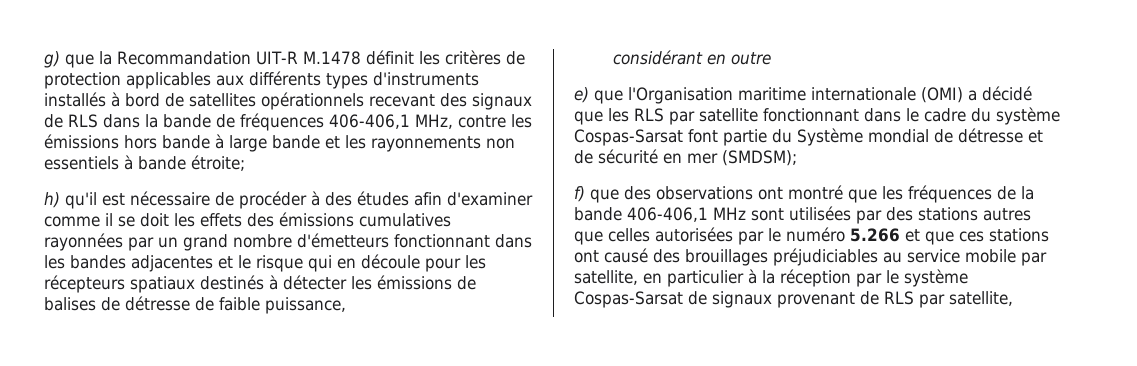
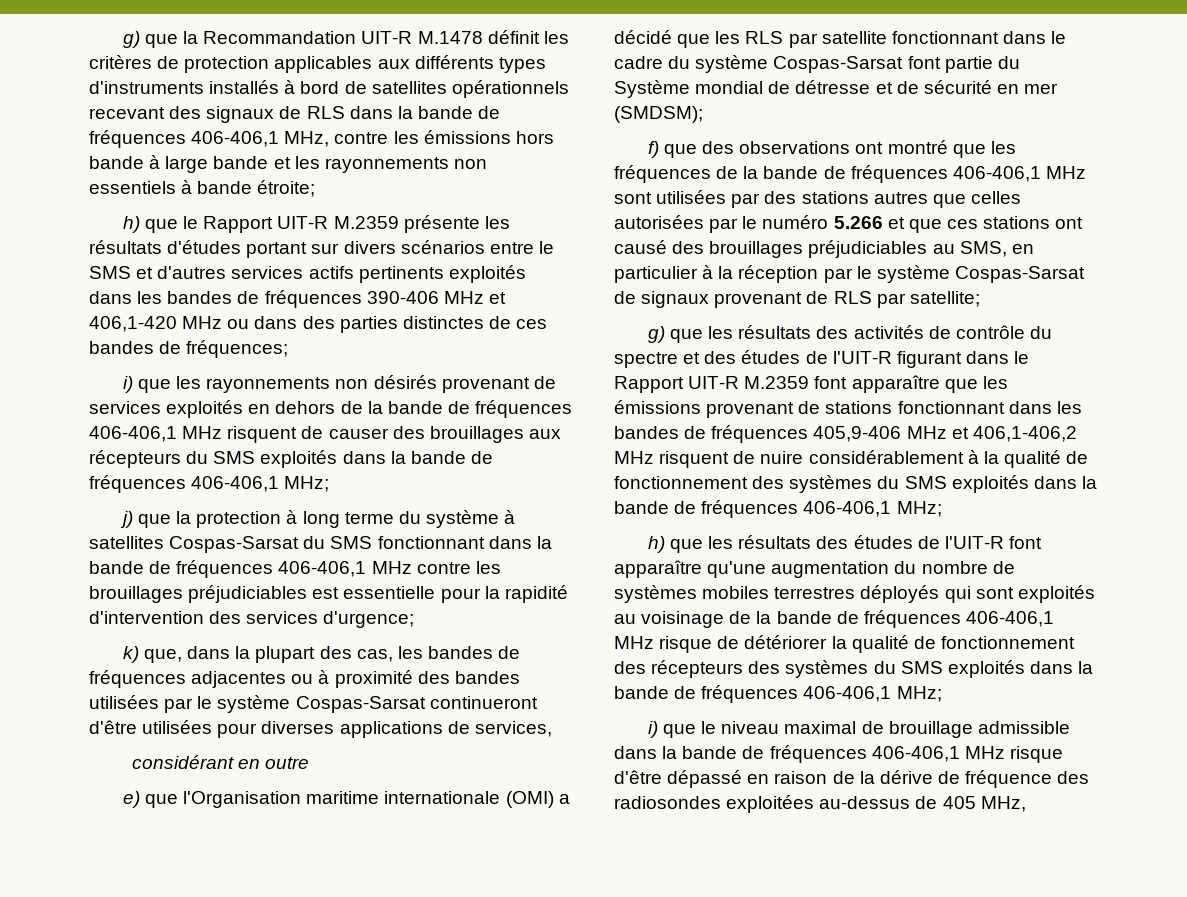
[65,191,533,209] [44,212,451,227] [44,233,532,251] [44,254,486,272] [44,275,476,293] [44,296,346,314] qu'il est nécessaire de procéder à des études afin d'examiner comme il se doit les effets des émissions cumulatives rayonnées par un grand nombre d'émetteurs fonctionnant dans les bandes adjacentes et le risque qui en découle pour les récepteurs spatiaux destinés à détecter les émissions de balises de détresse de faible puissance, -> [145,215,510,233] [89,240,554,258] [89,265,526,283] [89,290,506,308] [89,316,548,333] [89,340,289,358] [122,375,556,393] [89,400,573,418] [89,426,561,443] [89,450,493,468] [89,475,330,493] [119,510,516,528] [89,536,552,553] [89,560,501,578] [89,585,568,603] [89,611,415,628] [122,646,521,663] [89,670,520,688] [89,695,538,713] [89,720,552,738] que le Rapport UIT-R M.2359 présente les résultats d'études portant sur divers scénarios entre le SMS et d'autres services actifs pertinents exploités dans les bandes de fréquences 390-406 MHz et 406,1-420 MHz ou dans des parties distinctes de ces bandes de fréquences; // i) que les rayonnements non désirés provenant de services exploités en dehors de la bande de fréquences 406-406,1 MHz risquent de causer des brouillages aux récepteurs du SMS exploités dans la bande de fréquences 406-406,1 MHz; // j) que la protection à long terme du système à satellites Cospas-Sarsat du SMS fonctionnant dans la bande de fréquences 406-406,1 MHz contre les brouillages préjudiciables est essentielle pour la rapidité d'intervention des services d'urgence; // k) que, dans la plupart des cas, les bandes de fréquences adjacentes ou à proximité des bandes utilisées par le système Cospas-Sarsat continueront d'être utilisées pour diverses applications de services,
(622, 214) none -> [823,165,948,183] de fréquences
[907,249,1047,266] [574,270,638,285] service mobile par satellite, -> [959,241,1007,257] SMS,
[949,291,1013,306] satellite, -> [909,291,980,307] [647,325,1052,343] [614,350,1030,368] [614,375,1008,393] [614,400,1082,418] [614,425,1077,443] [614,450,1089,468] [614,475,1097,493] [614,500,942,518] [647,535,1042,553] [614,560,1015,578] [614,585,1095,603] [614,610,1054,628] [614,635,1075,653] [614,660,1094,678] [614,685,942,703] [647,721,1070,738] [614,745,1063,763] [614,770,1090,788] [614,795,1026,813] satellite; // g) que les résultats des activités de contrôle du spectre et des études de l'UIT-R figurant dans le Rapport UIT-R M.2359 font apparaître que les émissions provenant de stations fonctionnant dans les bandes de fréquences 405,9-406 MHz et 406,1-406,2 MHz risquent de nuire considérablement à la qualité de fonctionnement des systèmes du SMS exploités dans la bande de fréquences 406-406,1 MHz; // h) que les résultats des études de l'UIT-R font apparaître qu'une augmentation du nombre de systèmes mobiles terrestres déployés qui sont exploités au voisinage de la bande de fréquences 406-406,1 MHz risque de détériorer la qualité de fonctionnement des récepteurs des systèmes du SMS exploités dans la bande de fréquences 406-406,1 MHz; // i) que le niveau maximal de brouillage admissible dans la bande de fréquences 406-406,1 MHz risque d'être dépassé en raison de la dérive de fréquence des radiosondes exploitées au-dessus de 405 MHz,

